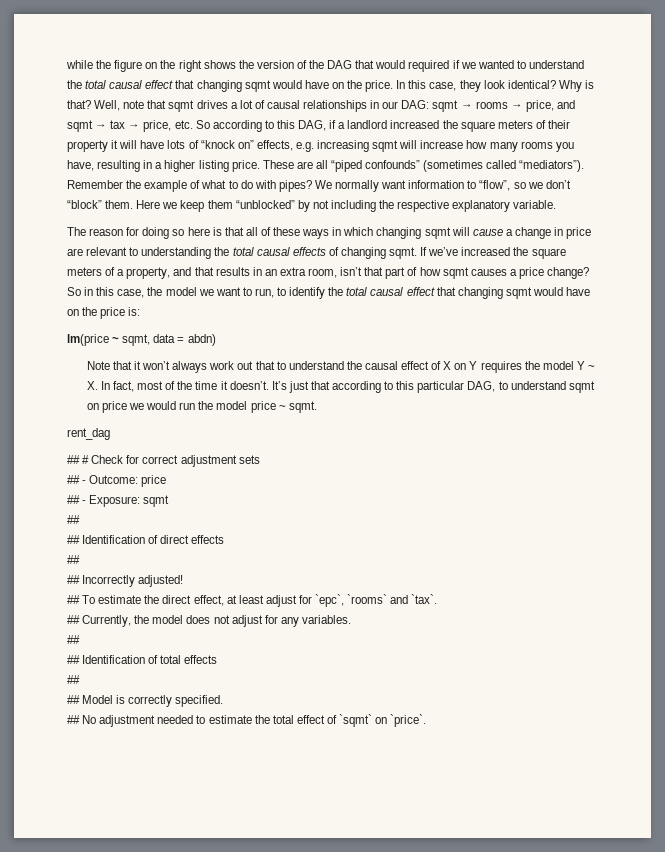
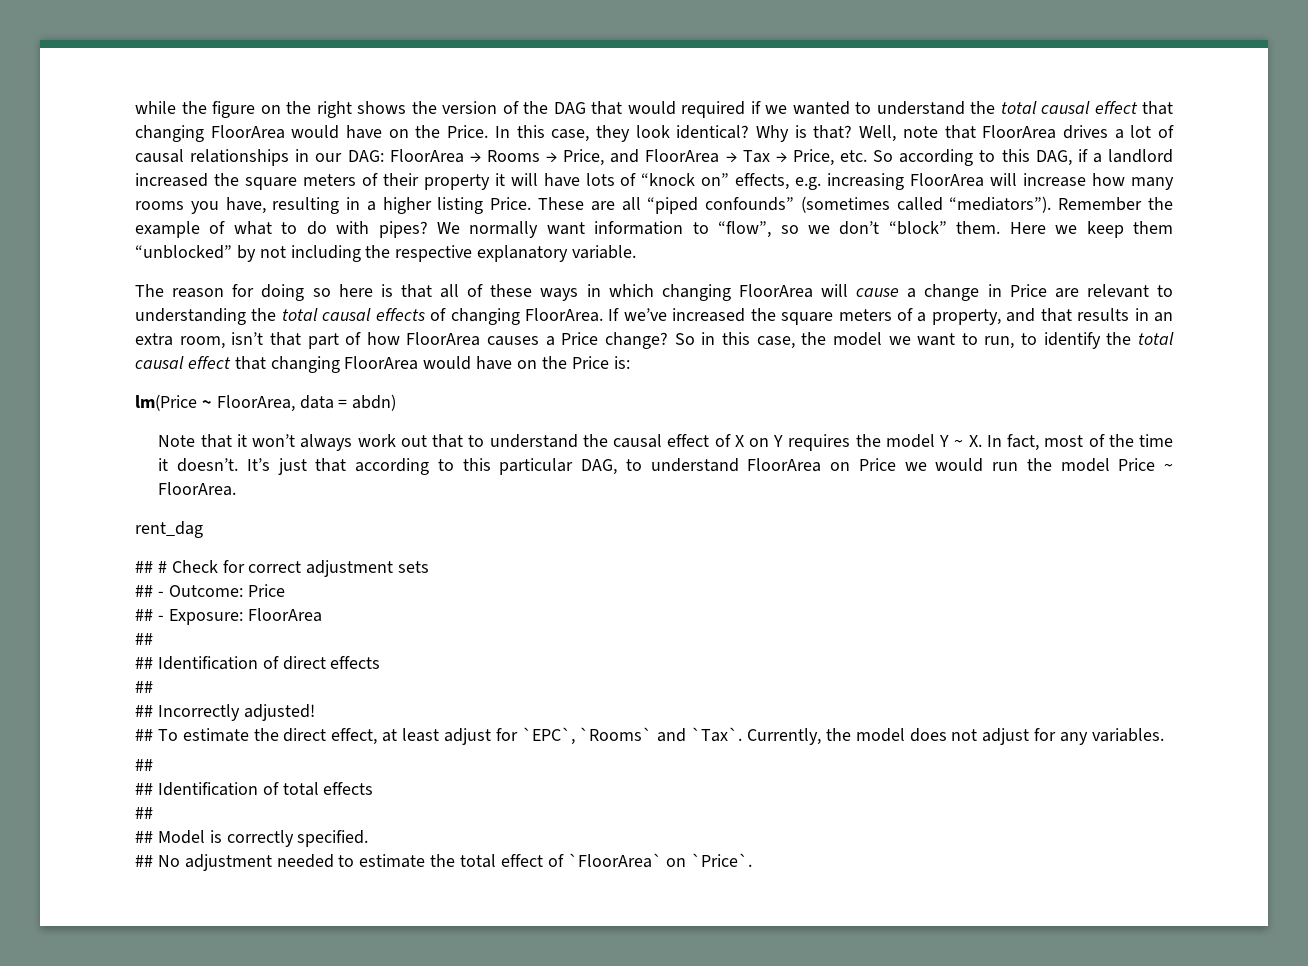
[244,80,394,92] sqmt would have on the price. -> [210,125,489,139] FloorArea would have on the Price.
[168,100,195,112] sqmt -> [982,125,1057,139] FloorArea
[432,100,575,112] [67,120,172,132] sqmt → rooms → price, and sqmt → tax → price, -> [389,149,834,166] FloorArea → Rooms → Price, and FloorArea → Tax → Price,
[372,140,399,152] sqmt -> [910,173,985,187] FloorArea
[231,160,260,172] price. -> [490,197,532,210] Price.
[424,227,451,239] sqmt -> [738,284,813,298] FloorArea
[566,227,592,239] price -> [1009,284,1047,297] Price
[389,247,418,259] sqmt. -> [525,308,604,322] FloorArea.
[442,267,469,279] sqmt -> [406,332,481,346] FloorArea
[518,267,544,279] price -> [561,332,599,345] Price
[505,287,591,299] [67,307,126,319] sqmt would have on the price -> [344,356,609,370] FloorArea would have on the Price
[67,334,151,346] lm(price ~ sqmt, -> [135,394,295,412] lm(Price ~ FloorArea,
[568,381,595,393] [86,401,127,413] sqmt on price -> [747,458,896,472] FloorArea on Price
[250,401,317,413] price ~ sqmt. -> [1118,458,1174,471] [158,482,237,496] Price ~ FloorArea.
[141,475,167,487] price -> [247,584,285,597] Price
[143,495,170,507] sqmt -> [247,608,322,622] FloorArea
[315,594,438,607] [67,615,80,624] `epc`, `rooms` and `tax`. // ## -> [521,727,743,745] `EPC`, `Rooms` and `Tax`.
[339,714,427,727] `sqmt` on `price`. -> [567,853,753,868] `FloorArea` on `Price`.

